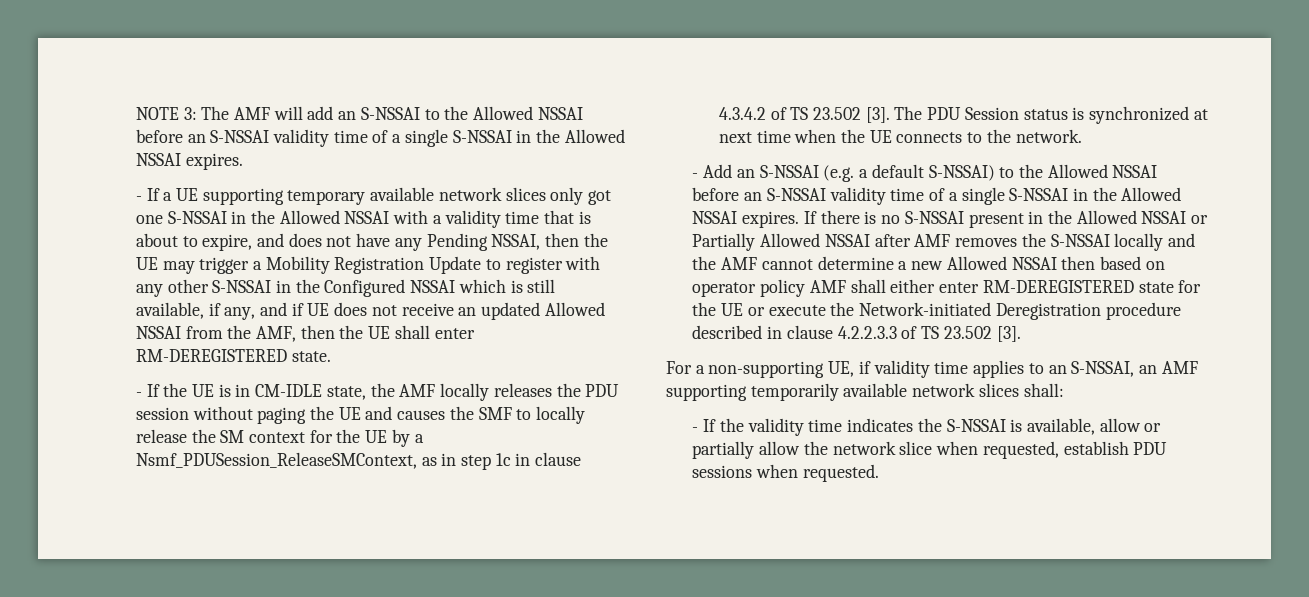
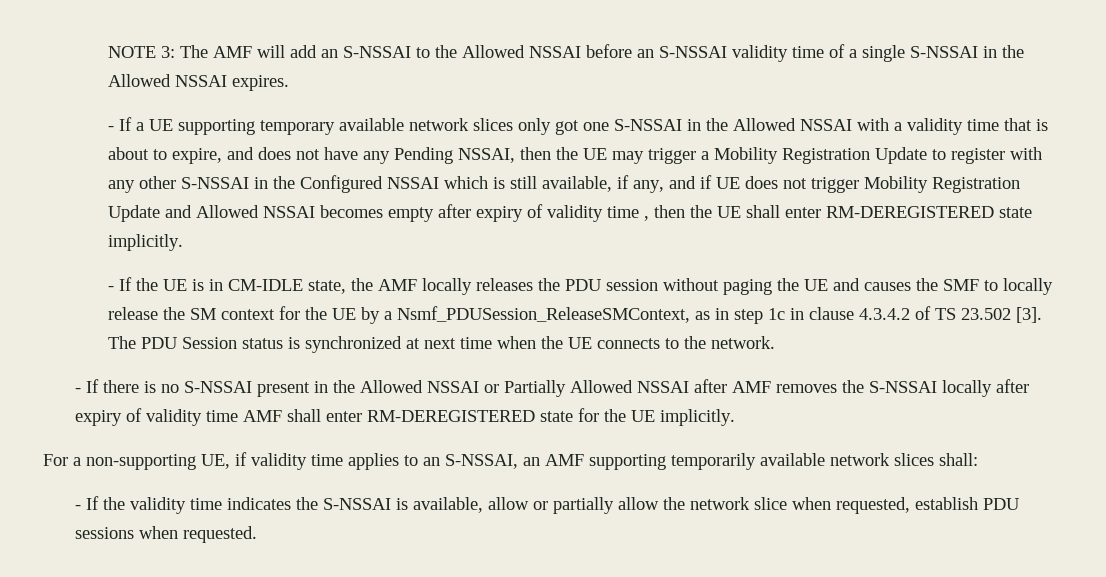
[401,302,605,320] [135,325,297,342] receive an updated Allowed NSSAI from the AMF, -> [810,176,1020,193] [107,204,649,222] trigger Mobility Registration Update and Allowed NSSAI becomes empty after expiry of validity time ,
[291,351,331,362] state. -> [998,207,1032,218] [107,234,183,251] state implicitly.
[703,164,1158,182] [692,187,1182,205] [692,211,800,228] Add an S-NSSAI (e.g. a default S-NSSAI) to the Allowed NSSAI before an S-NSSAI validity time of a single S-NSSAI in the Allowed NSSAI expires. -> (82, 390) none
[1167,233,1195,247] [692,256,1165,270] [692,279,806,297] and the AMF cannot determine a new Allowed NSSAI then based on operator policy -> [996,379,1030,393] [75,408,239,426] after expiry of validity time
[890,279,936,293] either -> (322, 415) none
[747,302,1181,320] [692,325,1021,342] or execute the Network-initiated Deregistration procedure described in clause 4.2.2.3.3 of TS 23.502 [3]. -> [660,409,736,426] implicitly.

